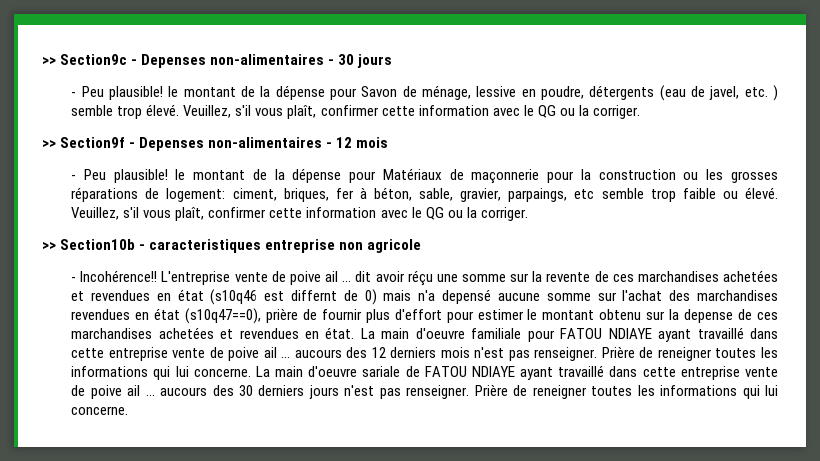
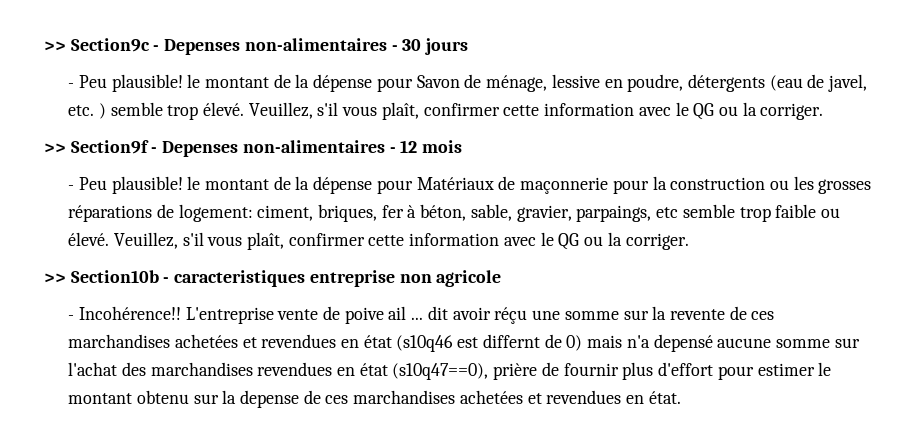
[360,327,779,342] [71,346,778,361] [71,365,778,380] [71,384,778,399] [71,406,129,415] La main d'oeuvre familiale pour FATOU NDIAYE ayant travaillé dans cette entreprise vente de poive ail ... aucours des 12 derniers mois n'est pas renseigner. Prière de reneigner toutes les informations qui lui concerne. La main d'oeuvre sariale de FATOU NDIAYE ayant travaillé dans cette entreprise vente de poive ail ... aucours des 30 derniers jours n'est pas renseigner. Prière de reneigner toutes les informations qui lui concerne. -> (681, 397) none

